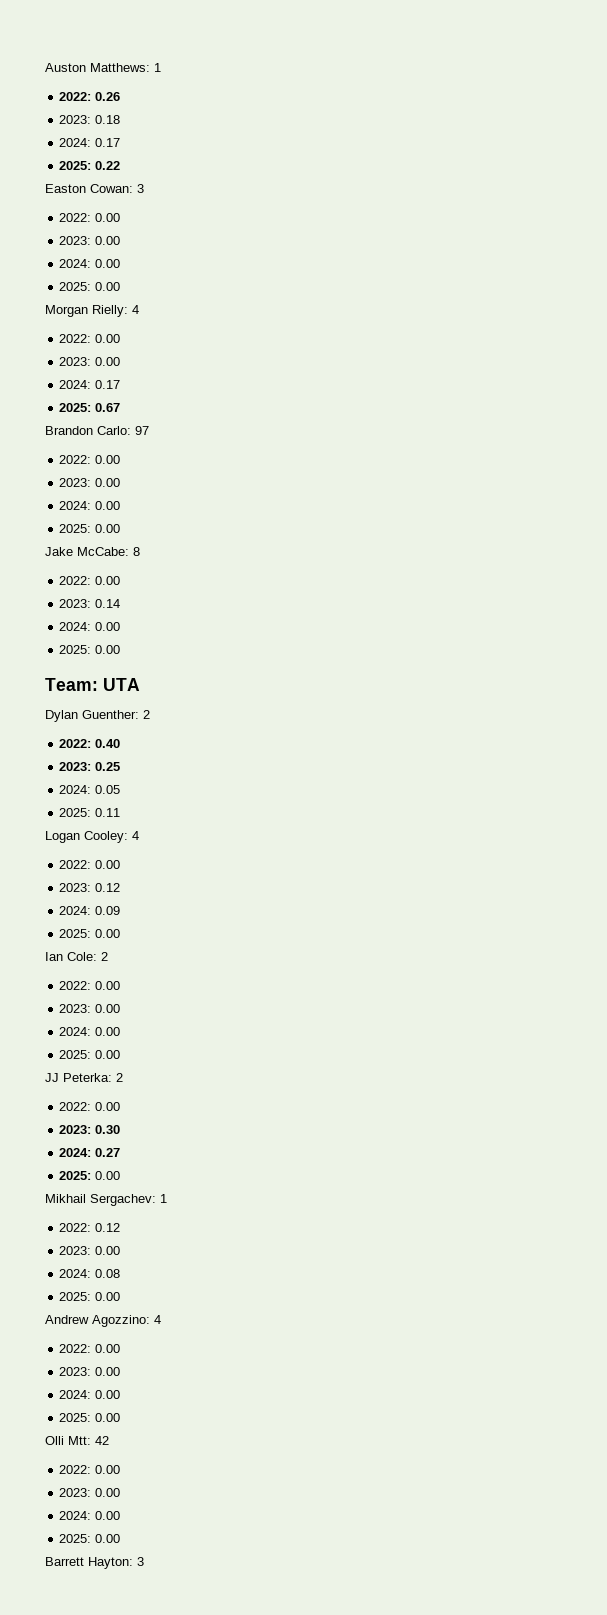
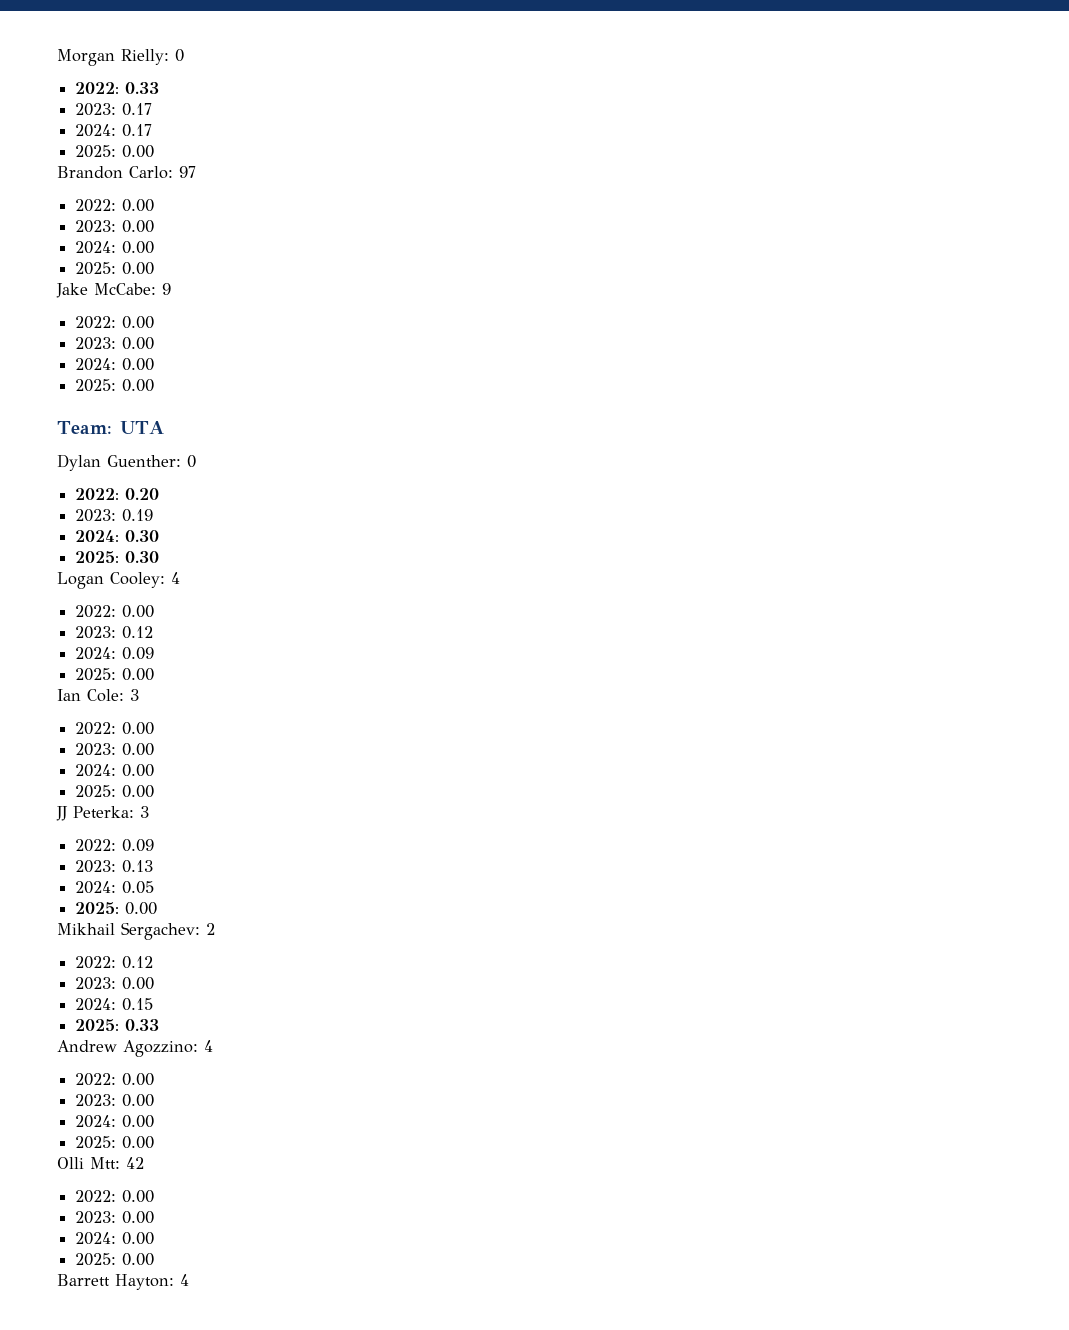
[45,63,161,72] [59,92,121,101] [59,115,121,124] [59,138,121,147] [59,161,121,170] [45,184,144,193] [59,213,121,222] [59,236,121,245] [59,259,121,268] [59,282,121,291] [45,305,139,317] [59,334,121,343] [59,357,121,366] [59,380,121,389] [59,403,121,412] Auston Matthews: 1 // 2022: 0.26 // 2023: 0.18 // 2024: 0.17 // 2025: 0.22 // Easton Cowan: 3 // 2022: 0.00 // 2023: 0.00 // 2024: 0.00 // 2025: 0.00 // Morgan Rielly: 4 // 2022: 0.00 // 2023: 0.00 // 2024: 0.17 // 2025: 0.67 -> [57,49,184,66] [75,82,160,94] [75,103,153,116] [75,124,153,137] [75,145,155,158] Morgan Rielly: 0 // 2022: 0.33 // 2023: 0.17 // 2024: 0.17 // 2025: 0.00
[133,547,140,556] [59,576,121,585] [59,599,121,608] 8 // 2022: 0.00 // 2023: 0.14 -> [162,283,171,295] [75,316,155,329] [75,337,155,350] 9 // 2022: 0.00 // 2023: 0.00
[143,710,150,719] [59,739,121,748] [59,762,121,771] [59,785,121,794] [59,808,121,817] 2 // 2022: 0.40 // 2023: 0.25 // 2024: 0.05 // 2025: 0.11 -> [187,455,196,468] [75,488,160,500] [75,509,154,522] [75,530,160,542] [75,551,160,563] 0 // 2022: 0.20 // 2023: 0.19 // 2024: 0.30 // 2025: 0.30
[101,952,108,961] 2 -> [130,689,139,701] 3
[116,1073,123,1082] [59,1102,121,1111] [59,1125,121,1134] [59,1148,121,1157] 2 // 2022: 0.00 // 2023: 0.30 // 2024: 0.27 -> [140,806,149,818] [75,839,155,852] [75,860,154,873] [75,881,155,894] 3 // 2022: 0.09 // 2023: 0.13 // 2024: 0.05
[160,1194,167,1203] 1 -> [206,923,215,935] 2
[95,1269,121,1278] [59,1292,121,1301] 0.08 // 2025: 0.00 -> [122,998,154,1011] [75,1019,160,1031] 0.15 // 2025: 0.33
[137,1557,144,1566] 3 -> [180,1274,189,1286] 4

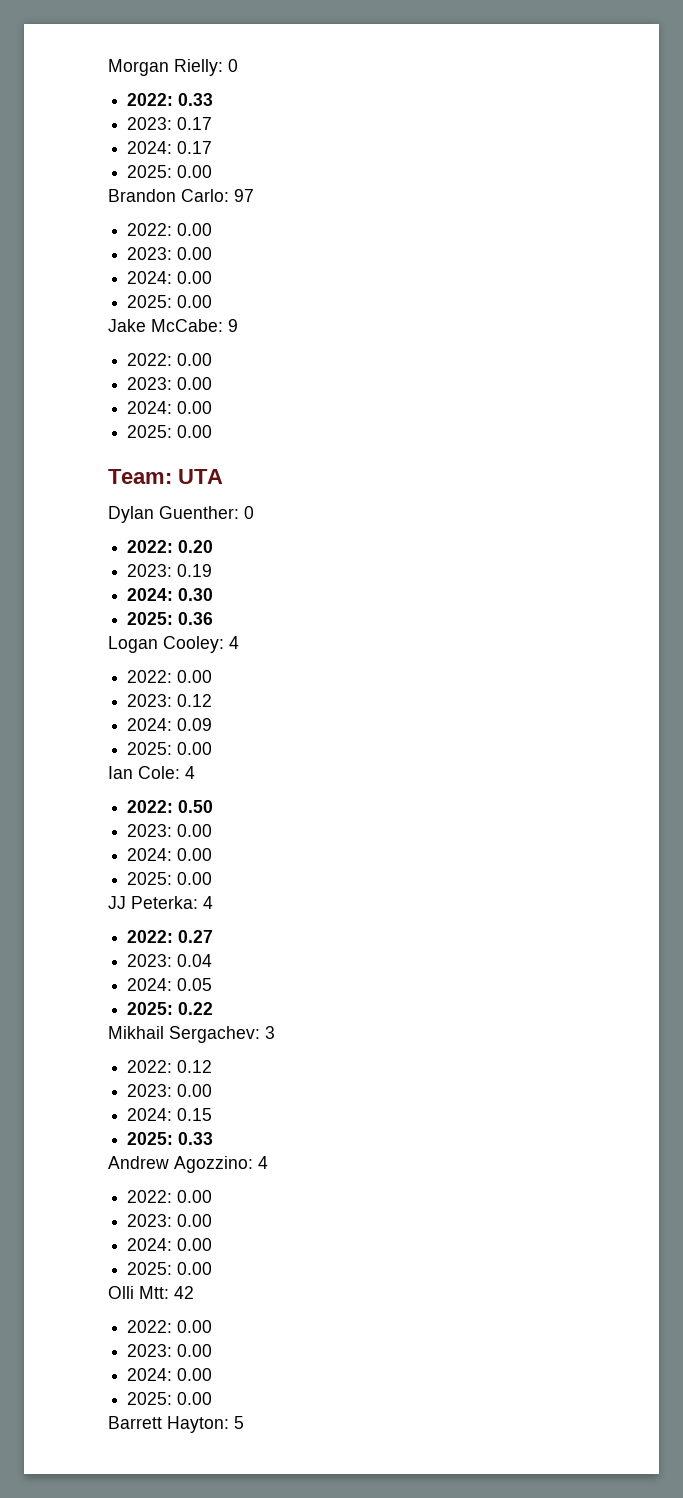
[125,551,160,563] 0.30 -> [178,612,214,625] 0.36
[130,689,139,701] [75,722,155,735] 3 // 2022: 0.00 -> [185,766,195,779] [127,800,214,813] 4 // 2022: 0.50
[140,806,149,818] [75,839,155,852] [75,860,154,873] 3 // 2022: 0.09 // 2023: 0.13 -> [203,896,213,909] [127,930,214,943] [127,954,213,967] 4 // 2022: 0.27 // 2023: 0.04
[125,902,158,915] 0.00 -> [178,1002,214,1015] 0.22
[206,923,215,935] 2 -> [265,1026,275,1039] 3
[180,1274,189,1286] 4 -> [234,1416,244,1429] 5

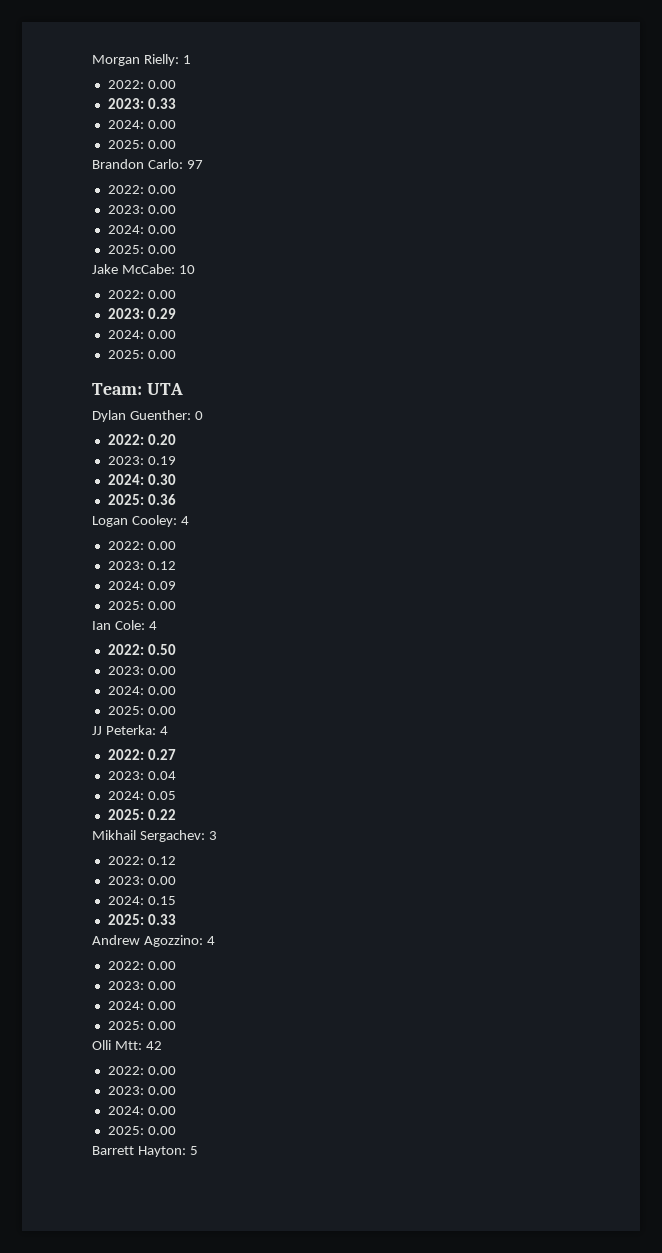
[228,59,238,72] [127,93,214,106] [127,117,213,130] [127,141,213,154] 0 // 2022: 0.33 // 2023: 0.17 // 2024: 0.17 -> [182,55,191,64] [107,80,176,89] [107,98,176,109] [107,120,176,129] 1 // 2022: 0.00 // 2023: 0.33 // 2024: 0.00
[228,319,238,332] [127,353,213,366] [127,377,213,390] 9 // 2022: 0.00 // 2023: 0.00 -> [178,265,195,274] [107,290,176,299] [107,308,176,319] 10 // 2022: 0.00 // 2023: 0.29

